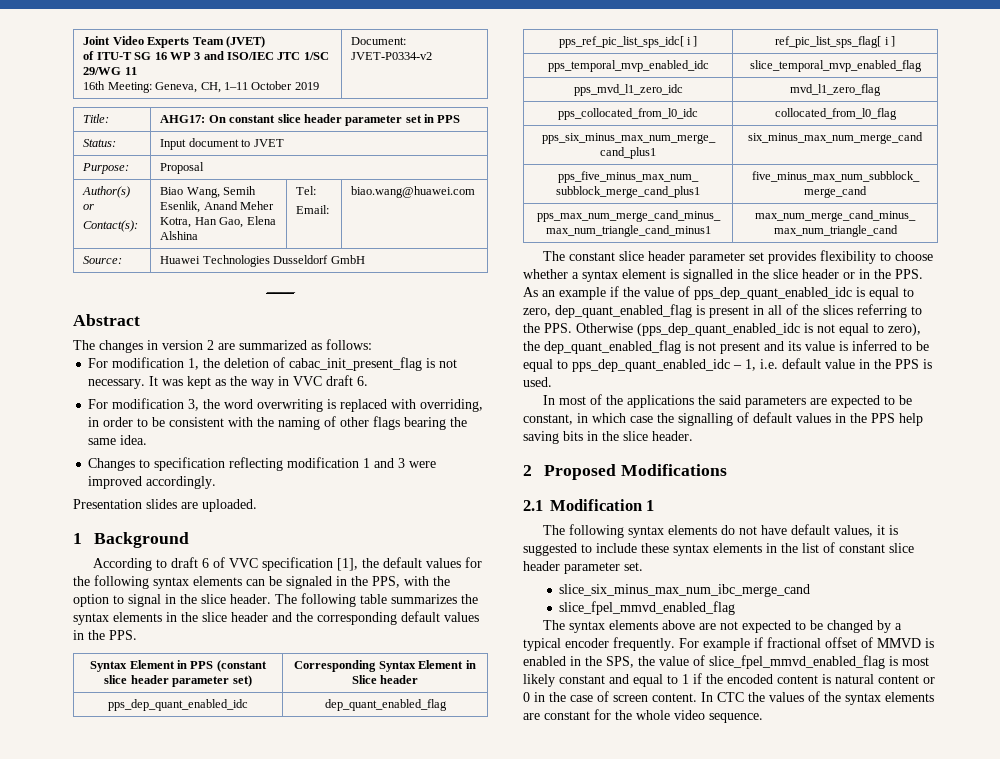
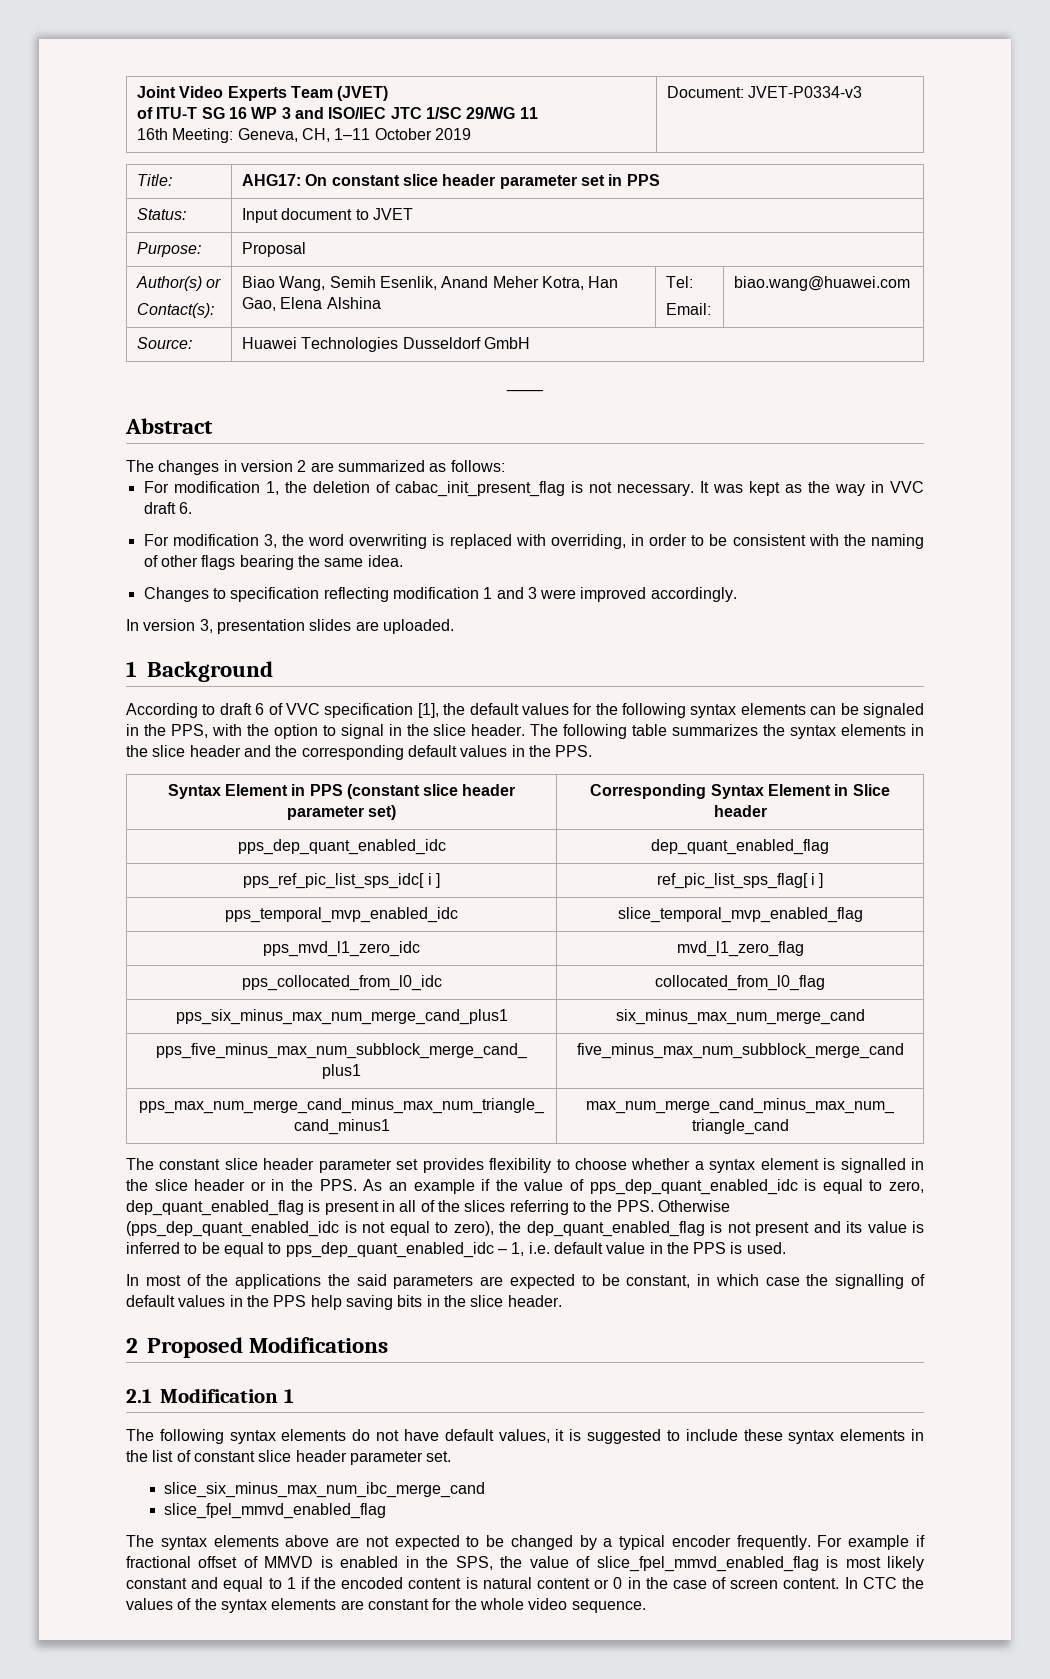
[351,52,433,60] JVET-P0334-v2 -> [748,86,863,98] JVET-P0334-v3
[73,499,142,509] Presentation -> [126,619,305,634] In version 3, presentation

